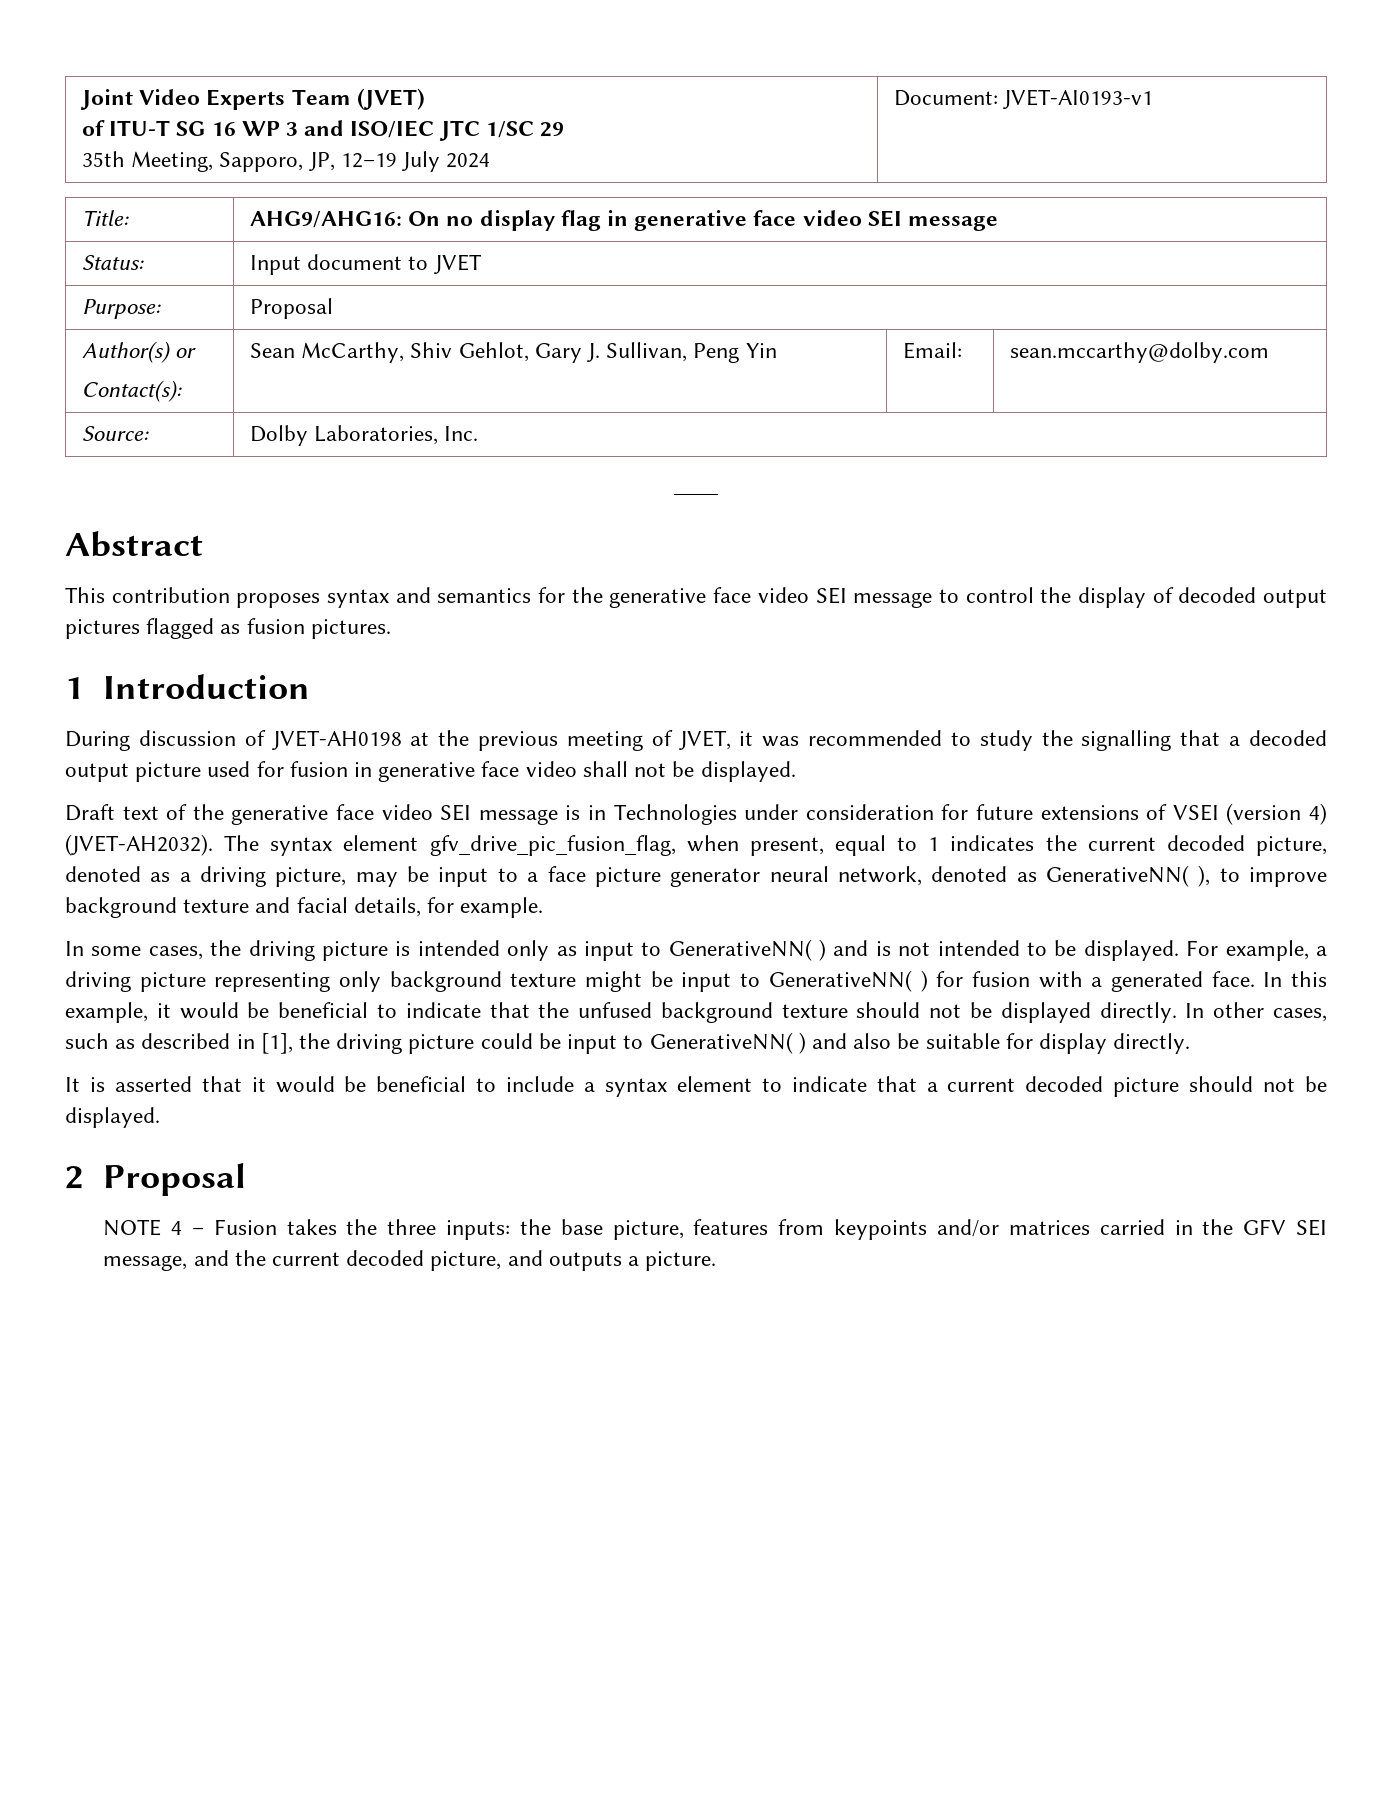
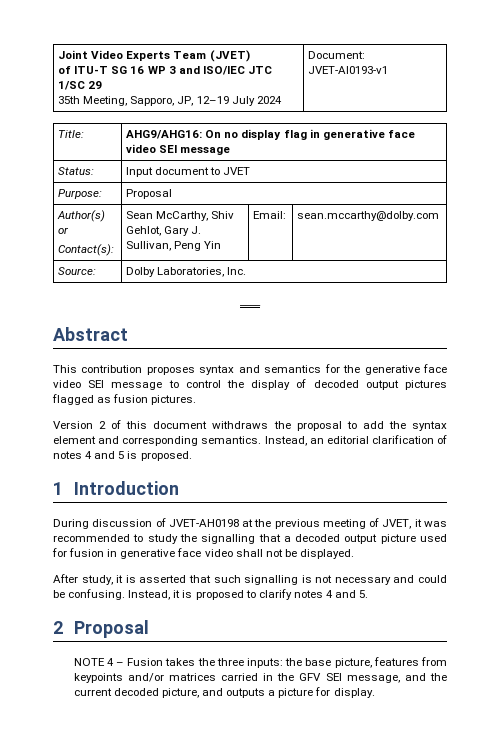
(391, 629) none -> [53,420,447,431] [53,435,447,446] [53,451,192,461] // Version 2 of this document withdraws the proposal to add the syntax element and corresponding semantics. Instead, an editorial clarification of notes 4 and 5 is proposed.
[65,803,1327,825] [65,834,1327,856] [65,865,1327,887] [65,897,544,918] [65,939,1327,961] [65,970,1328,992] [65,1002,1328,1023] [65,1032,1191,1054] [65,1076,1327,1097] [65,1107,160,1128] Draft text of the generative face video SEI message is in Technologies under consideration for future extensions of VSEI (version 4) (JVET-AH2032). The syntax element gfv_drive_pic_fusion_flag, when present, equal to 1 indicates the current decoded picture, denoted as a driving picture, may be input to a face picture generator neural network, denoted as GenerativeNN( ), to improve background texture and facial details, for example. // In some cases, the driving picture is intended only as input to GenerativeNN( ) and is not intended to be displayed. For example, a driving picture representing only background texture might be input to GenerativeNN( ) for fusion with a generated face. In this example, it would be beneficial to indicate that the unfused background texture should not be displayed directly. In other cases, such as described in [1], the driving picture could be input to GenerativeNN( ) and also be suitable for display directly. // It is asserted that it would be beneficial to include a syntax element to indicate that a current decoded picture should not be displayed. -> [53,574,447,585] [53,589,369,600] After study, it is asserted that such signalling is not necessary and could be confusing. Instead, it is proposed to clarify notes 4 and 5.
[645,1251,717,1271] picture. -> [278,687,375,698] picture for display.

